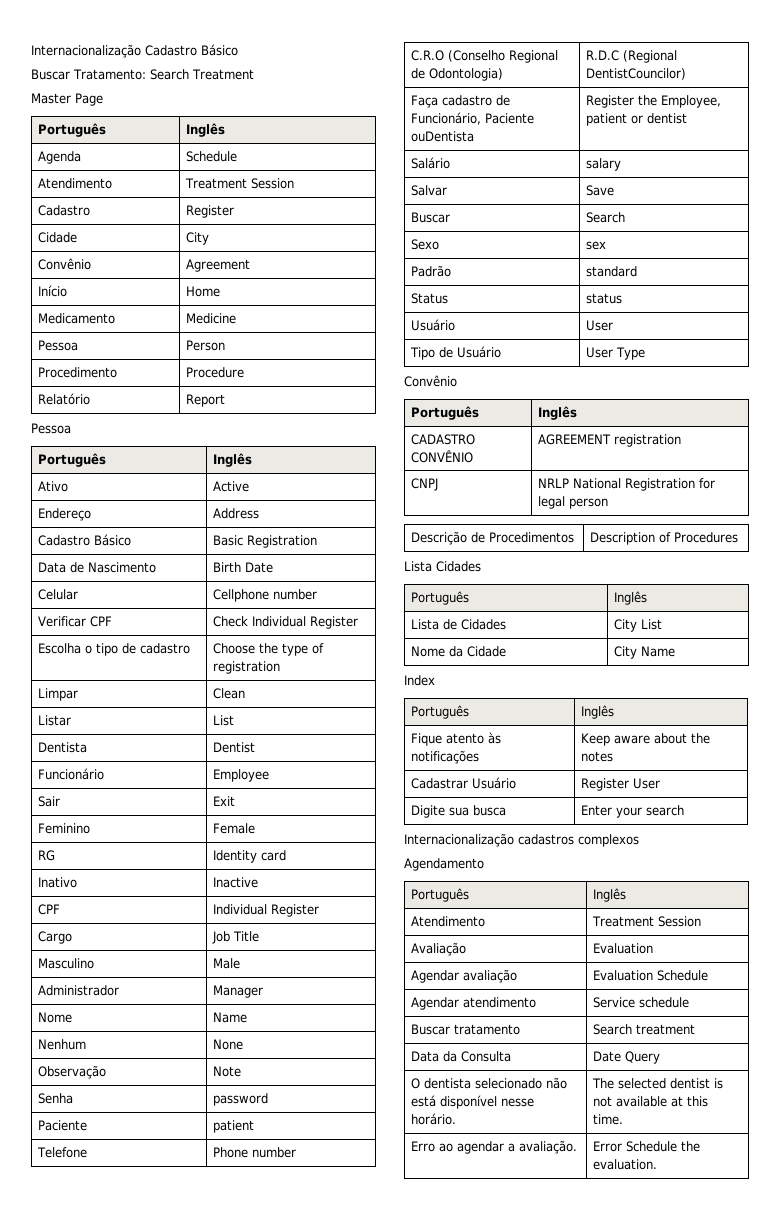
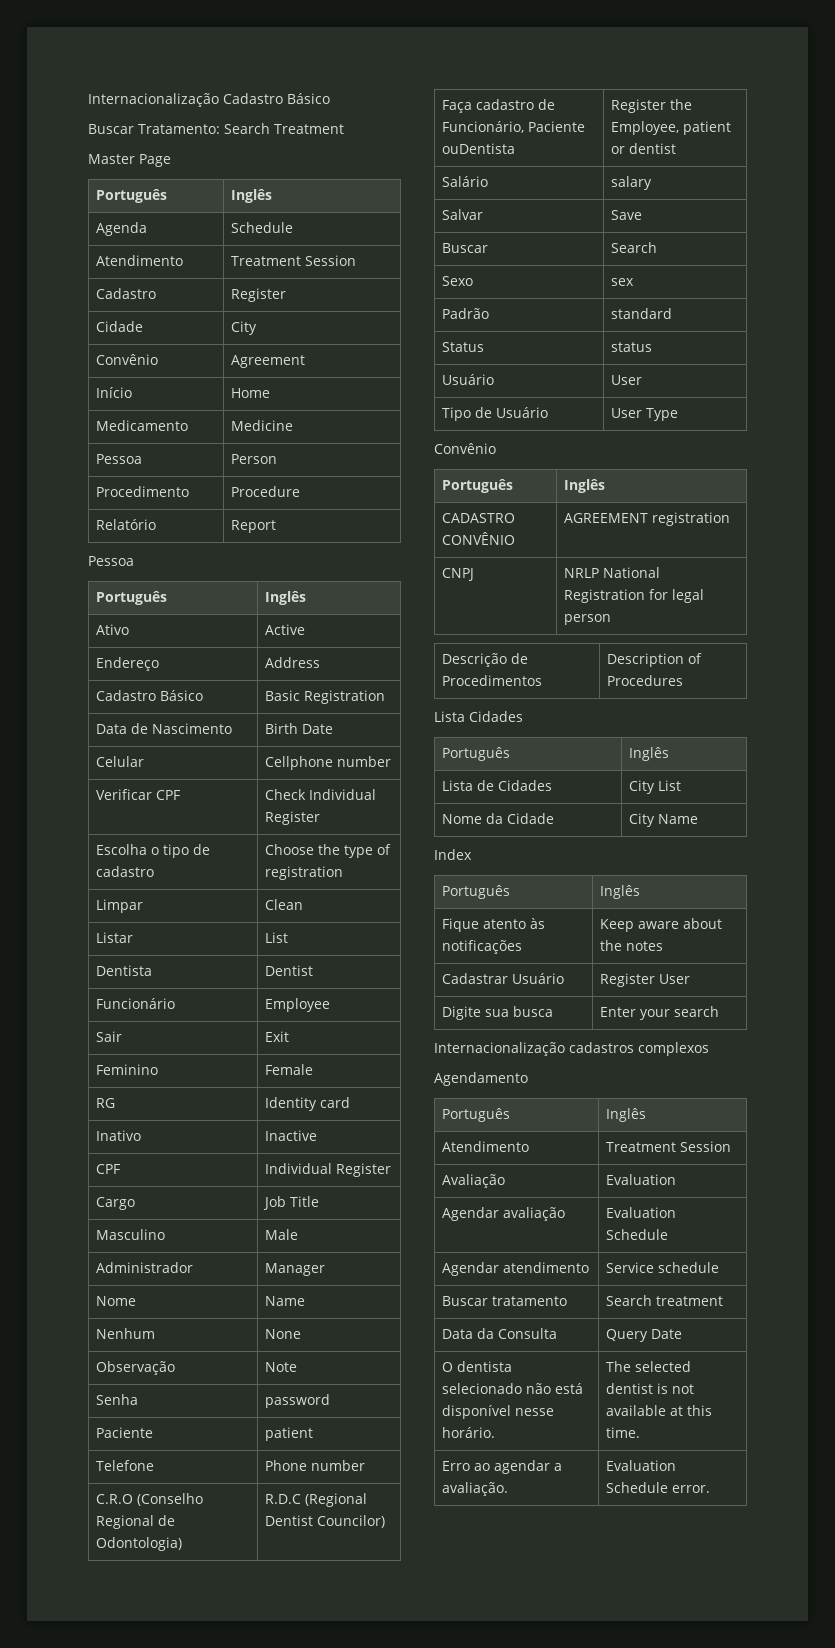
[586,68,687,80] DentistCouncilor) -> [265,1515,386,1528] Dentist Councilor)
[593,1051,661,1064] Date Query -> [606,1329,683,1342] Query Date
[593,1141,701,1152] [593,1159,658,1170] Error Schedule the evaluation. -> [606,1460,677,1471] [606,1482,711,1493] Evaluation Schedule error.

